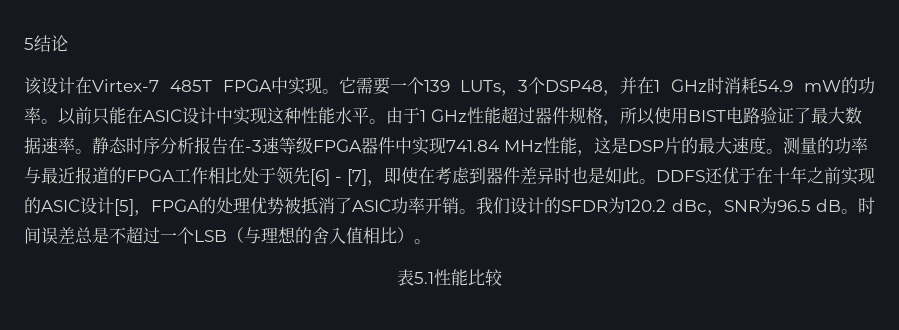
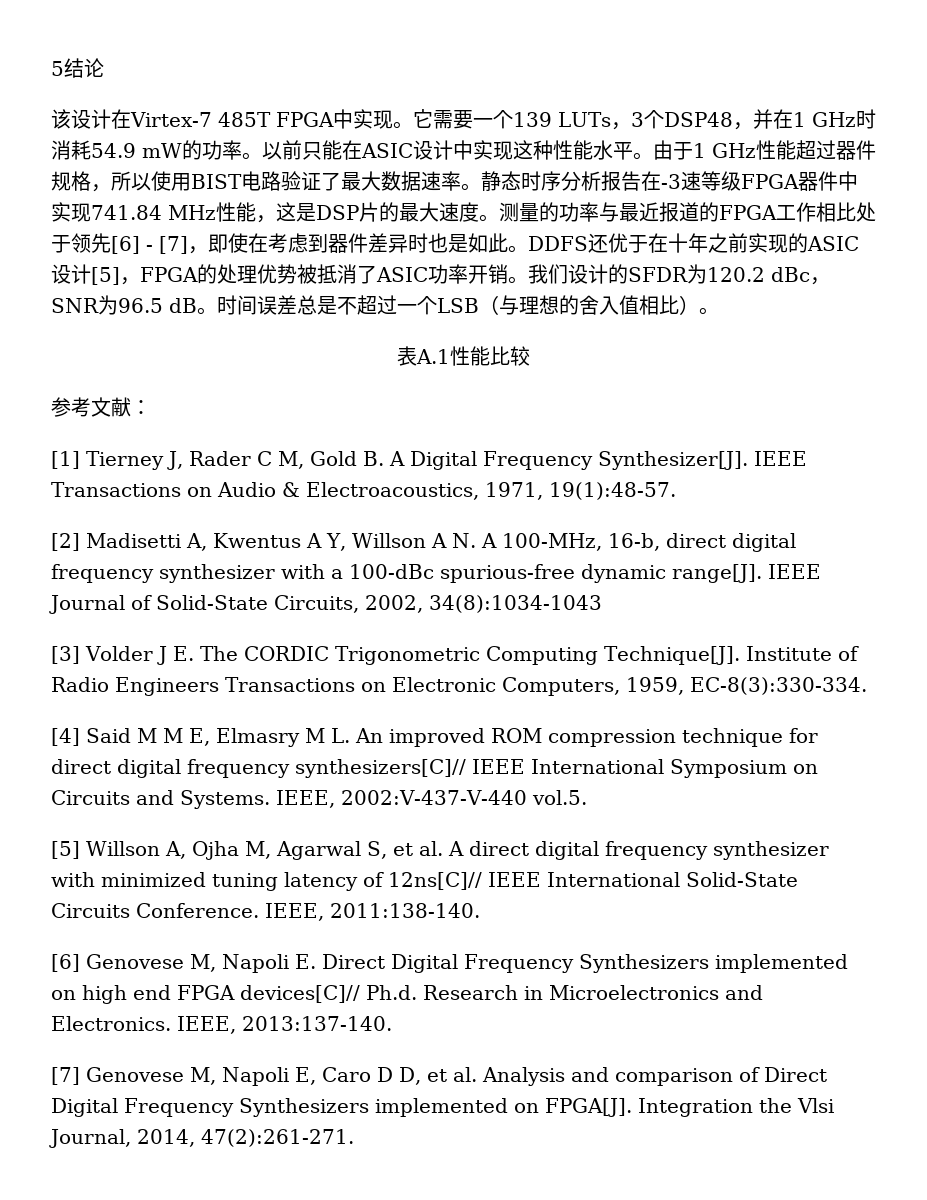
[414,272,434,284] 5.1 -> [416,349,450,364] A.1
(503, 277) none -> [51,397,151,417] [51,451,807,470] [51,482,676,500] [51,533,796,552] [51,564,821,583] [49,595,602,614] [51,646,859,665] [51,677,867,696] [51,728,818,747] [51,759,818,778] [51,790,587,809] [51,841,829,860] [51,872,798,891] [51,903,480,921] [51,954,848,973] [51,985,763,1004] [51,1016,392,1034] [51,1067,827,1086] [51,1098,834,1117] [49,1129,354,1148] // 参考文献： // [1] Tierney J, Rader C M, Gold B. A Digital Frequency Synthesizer[J]. IEEE Transactions on Audio & Electroacoustics, 1971, 19(1):48-57. // [2] Madisetti A, Kwentus A Y, Willson A N. A 100-MHz, 16-b, direct digital frequency synthesizer with a 100-dBc spurious-free dynamic range[J]. IEEE Journal of Solid-State Circuits, 2002, 34(8):1034-1043 // [3] Volder J E. The CORDIC Trigonometric Computing Technique[J]. Institute of Radio Engineers Transactions on Electronic Computers, 1959, EC-8(3):330-334. // [4] Said M M E, Elmasry M L. An improved ROM compression technique for direct digital frequency synthesizers[C]// IEEE International Symposium on Circuits and Systems. IEEE, 2002:V-437-V-440 vol.5. // [5] Willson A, Ojha M, Agarwal S, et al. A direct digital frequency synthesizer with minimized tuning latency of 12ns[C]// IEEE International Solid-State Circuits Conference. IEEE, 2011:138-140. // [6] Genovese M, Napoli E. Direct Digital Frequency Synthesizers implemented on high end FPGA devices[C]// Ph.d. Research in Microelectronics and Electronics. IEEE, 2013:137-140. // [7] Genovese M, Napoli E, Caro D D, et al. Analysis and comparison of Direct Digital Frequency Synthesizers implemented on FPGA[J]. Integration the Vlsi Journal, 2014, 47(2):261-271.

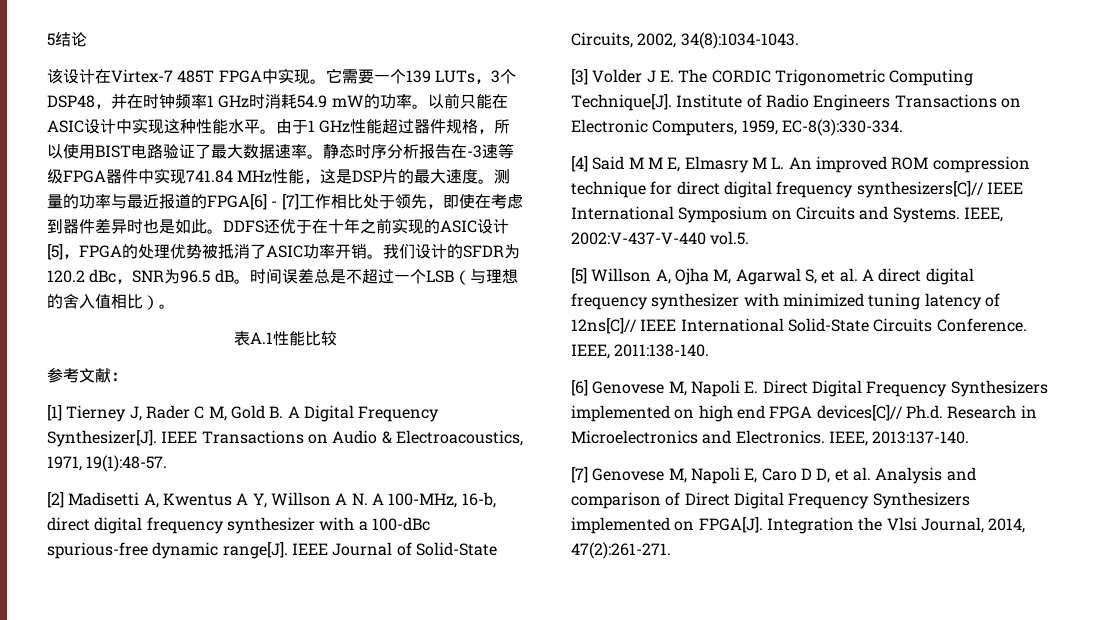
(793, 119) none -> [143,94,207,109] 时钟频率
[719,205,777,220] FPGA -> [207,194,299,210] FPGA[6] - [7]
[111,236,188,254] [6] - [7] -> (427, 201) none
[429,595,602,613] 34(8):1034-1043 -> [680,32,799,49] 34(8):1034-1043.

